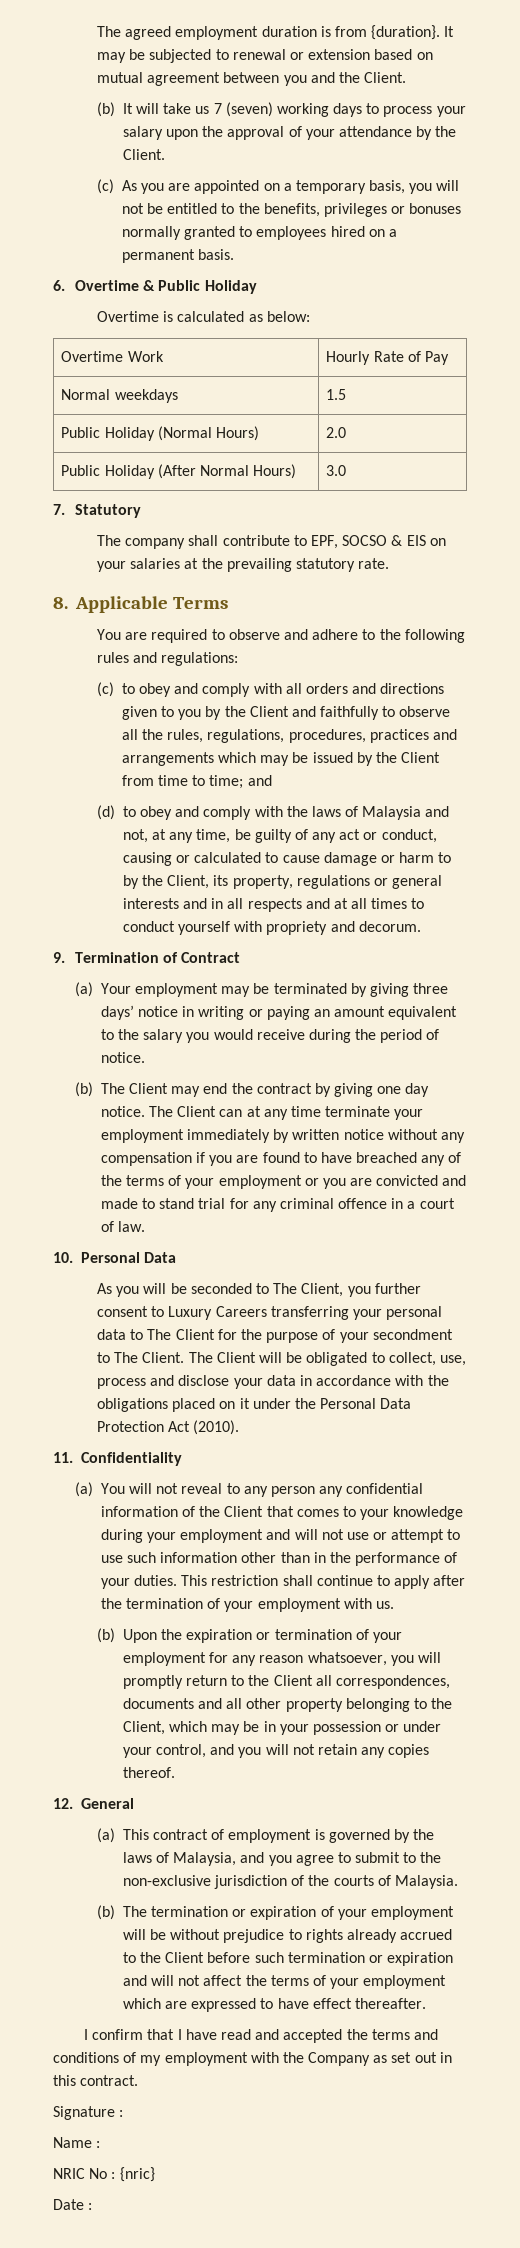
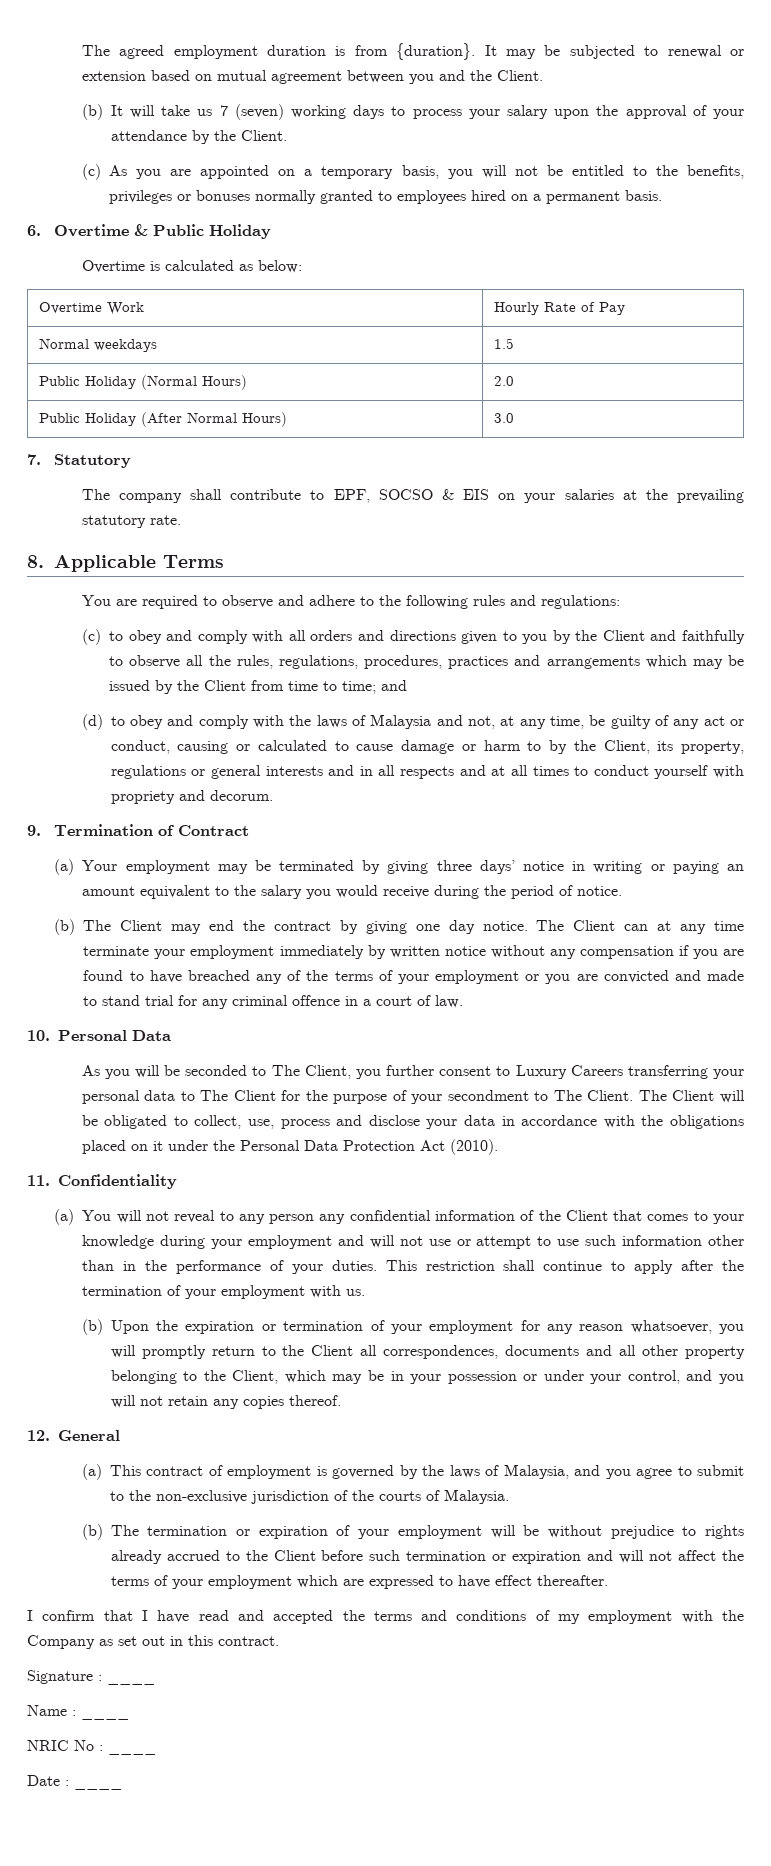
(124, 2113) none -> [107,1681,155,1685] ____
(101, 2144) none -> [81,1716,129,1720] ____
[119,2167,155,2182] {nric} -> [108,1751,156,1755] ____
(93, 2206) none -> [74,1786,122,1790] ____

